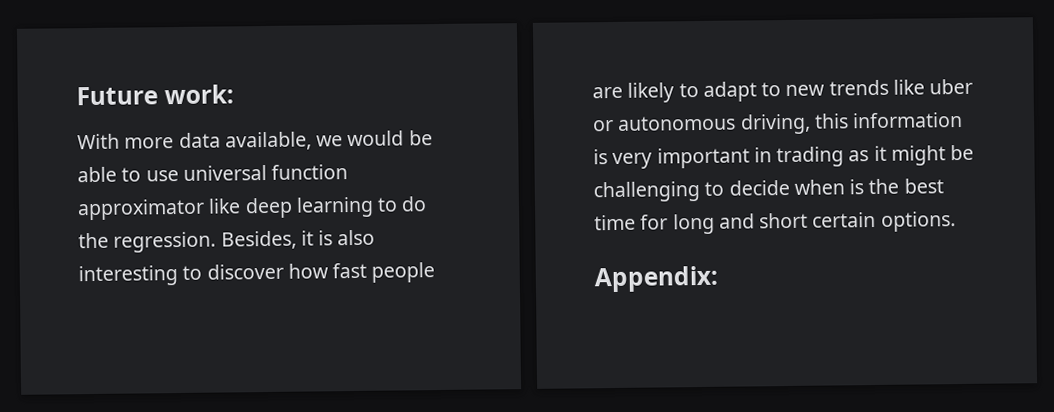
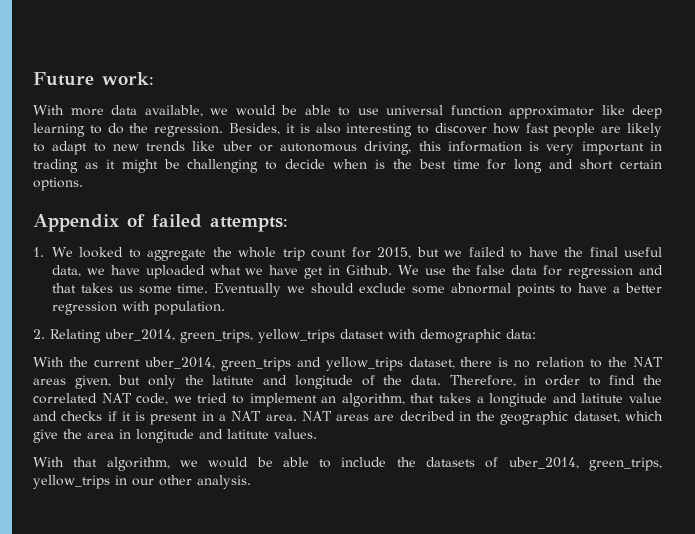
[594,265,718,293] Appendix: -> [33,214,288,232] [33,247,662,261] [52,265,663,279] [52,283,662,297] [52,301,226,315] [33,329,536,343] [33,357,664,371] [33,375,662,389] [33,393,663,407] [33,411,663,425] [33,429,317,443] [33,457,663,471] [33,475,251,489] Appendix of failed attempts: // 1. We looked to aggregate the whole trip count for 2015, but we failed to have the final useful data, we have uploaded what we have get in Github. We use the false data for regression and that takes us some time. Eventually we should exclude some abnormal points to have a better regression with population. // 2. Relating uber_2014, green_trips, yellow_trips dataset with demographic data: // With the current uber_2014, green_trips and yellow_trips dataset, there is no relation to the NAT areas given, but only the latitute and longitude of the data. Therefore, in order to find the correlated NAT code, we tried to implement an algorithm, that takes a longitude and latitute value and checks if it is present in a NAT area. NAT areas are decribed in the geographic dataset, which give the area in longitude and latitute values. // With that algorithm, we would be able to include the datasets of uber_2014, green_trips, yellow_trips in our other analysis.

